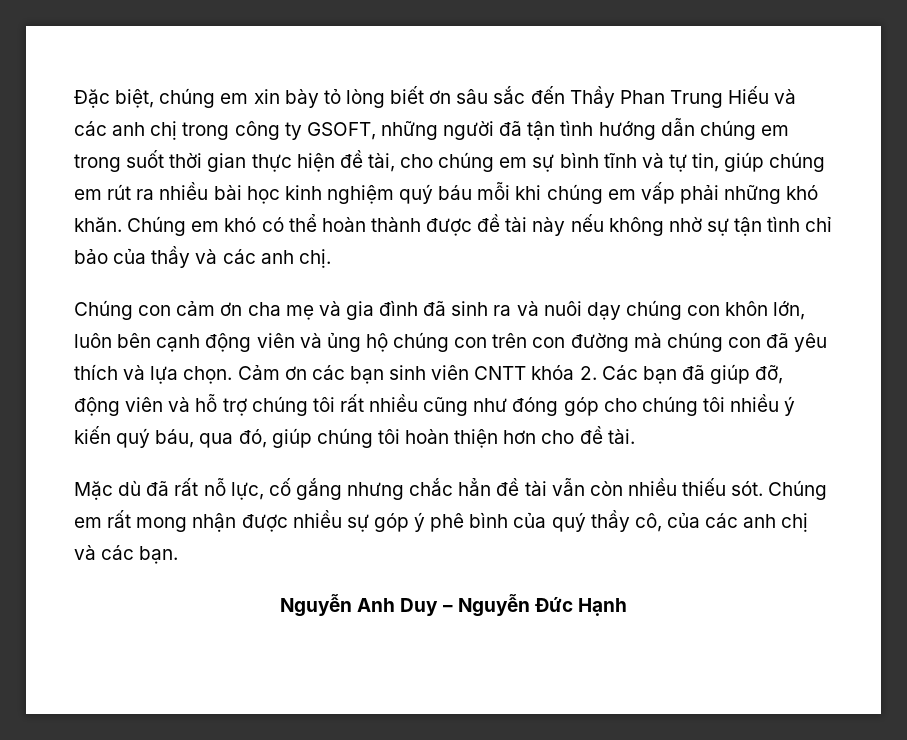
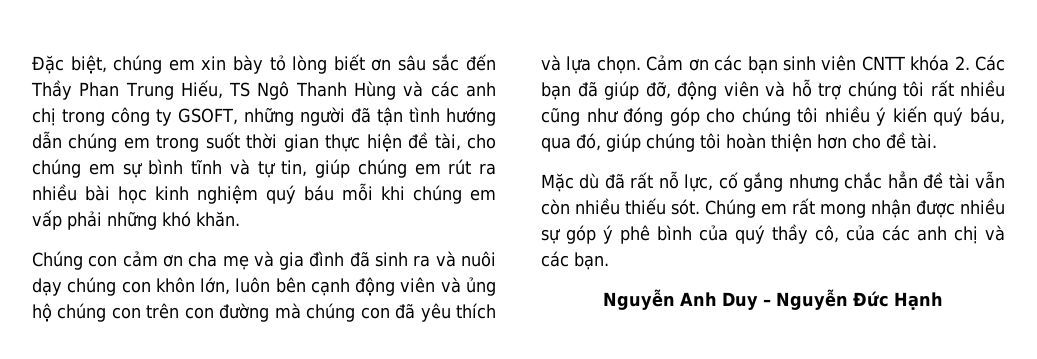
[728,86,770,104] Hiếu -> [180,80,397,100] Hiếu, TS Ngô Thanh Hùng
[127,214,833,236] [74,246,331,268] Chúng em khó có thể hoàn thành được đề tài này nếu không nhờ sự tận tình chỉ bảo của thầy và các anh chị. -> (240, 219) none

